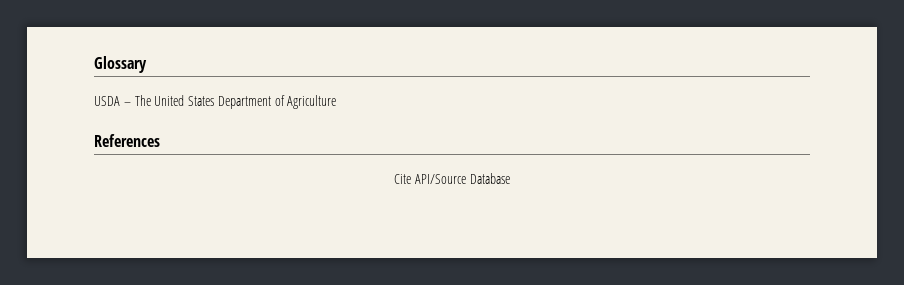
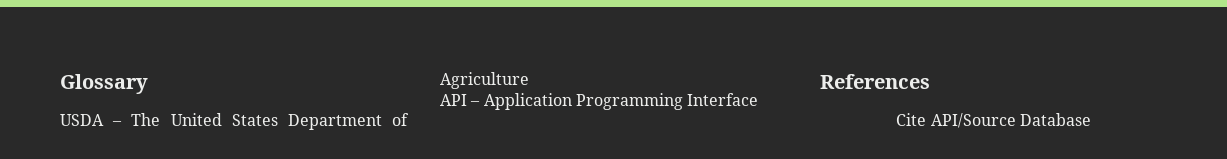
(337, 102) none -> [440,93,759,110] // API – Application Programming Interface

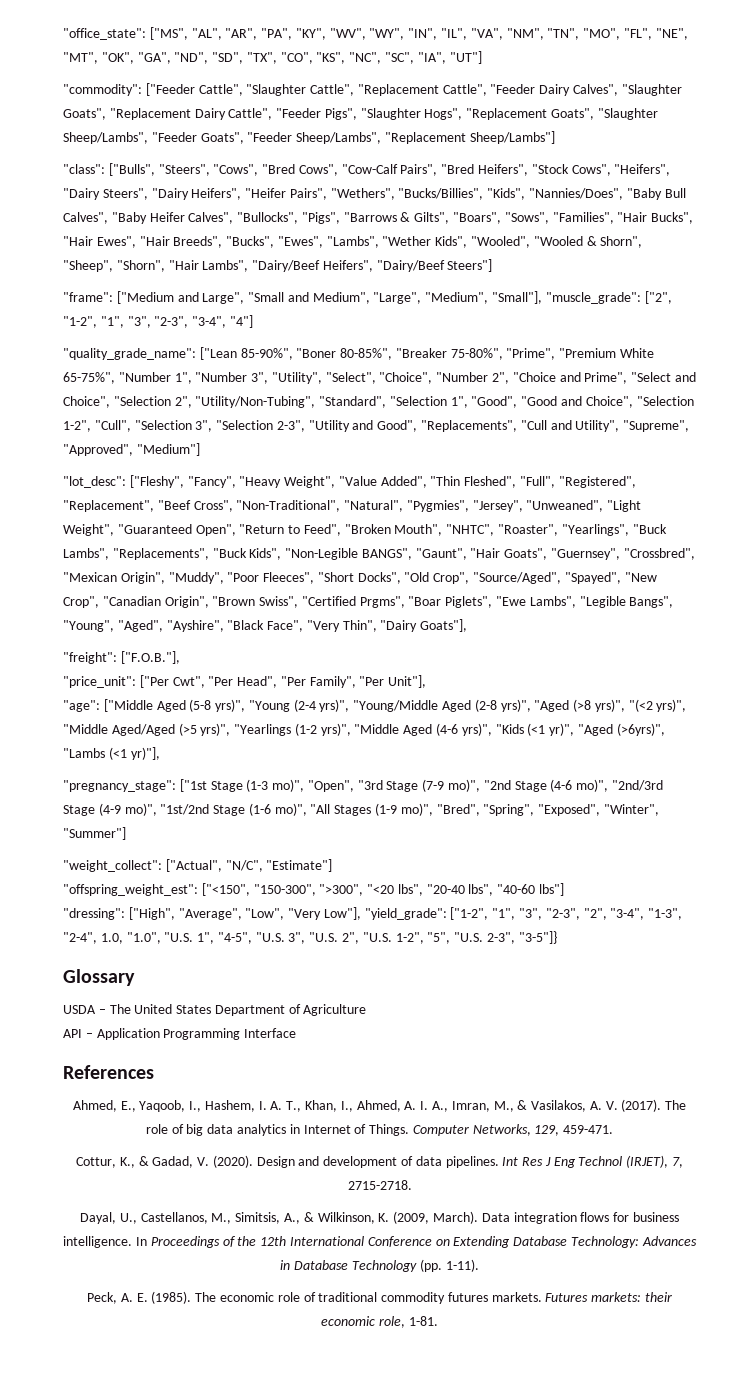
(60, 84) none -> [63,27,688,40] [63,51,482,64] [63,83,682,96] [63,108,658,120] [63,131,555,144] [63,163,671,176] [63,188,686,200] [63,212,694,224] [63,236,643,248] [63,259,493,272] [63,291,672,304] [63,315,253,328] [63,347,655,360] [63,372,696,384] [63,396,694,408] [63,420,690,432] [63,443,200,456] [63,475,636,488] [63,500,642,512] [63,524,667,536] [63,548,695,560] [63,572,657,584] [63,596,674,608] [63,619,468,632] [63,651,180,664] [63,675,427,688] [63,699,687,712] [63,723,665,736] [63,747,160,760] [63,779,663,792] [63,803,659,816] [63,827,126,840] [63,859,333,872] [63,883,565,896] [63,907,683,920] [63,931,557,944] "office_state": ["MS", "AL", "AR", "PA", "KY", "WV", "WY", "IN", "IL", "VA", "NM", "TN", "MO", "FL", "NE", "MT", "OK", "GA", "ND", "SD", "TX", "CO", "KS", "NC", "SC", "IA", "UT"] // "commodity": ["Feeder Cattle", "Slaughter Cattle", "Replacement Cattle", "Feeder Dairy Calves", "Slaughter Goats", "Replacement Dairy Cattle", "Feeder Pigs", "Slaughter Hogs", "Replacement Goats", "Slaughter Sheep/Lambs", "Feeder Goats", "Feeder Sheep/Lambs", "Replacement Sheep/Lambs"] // "class": ["Bulls", "Steers", "Cows", "Bred Cows", "Cow-Calf Pairs", "Bred Heifers", "Stock Cows", "Heifers", "Dairy Steers", "Dairy Heifers", "Heifer Pairs", "Wethers", "Bucks/Billies", "Kids", "Nannies/Does", "Baby Bull Calves", "Baby Heifer Calves", "Bullocks", "Pigs", "Barrows & Gilts", "Boars", "Sows", "Families", "Hair Bucks", "Hair Ewes", "Hair Breeds", "Bucks", "Ewes", "Lambs", "Wether Kids", "Wooled", "Wooled & Shorn", "Sheep", "Shorn", "Hair Lambs", "Dairy/Beef Heifers", "Dairy/Beef Steers"] // "frame": ["Medium and Large", "Small and Medium", "Large", "Medium", "Small"], "muscle_grade": ["2", "1-2", "1", "3", "2-3", "3-4", "4"] // "quality_grade_name": ["Lean 85-90%", "Boner 80-85%", "Breaker 75-80%", "Prime", "Premium White 65-75%", "Number 1", "Number 3", "Utility", "Select", "Choice", "Number 2", "Choice and Prime", "Select and Choice", "Selection 2", "Utility/Non-Tubing", "Standard", "Selection 1", "Good", "Good and Choice", "Selection 1-2", "Cull", "Selection 3", "Selection 2-3", "Utility and Good", "Replacements", "Cull and Utility", "Supreme", "Approved", "Medium"] // "lot_desc": ["Fleshy", "Fancy", "Heavy Weight", "Value Added", "Thin Fleshed", "Full", "Registered", "Replacement", "Beef Cross", "Non-Traditional", "Natural", "Pygmies", "Jersey", "Unweaned", "Light Weight", "Guaranteed Open", "Return to Feed", "Broken Mouth", "NHTC", "Roaster", "Yearlings", "Buck Lambs", "Replacements", "Buck Kids", "Non-Legible BANGS", "Gaunt", "Hair Goats", "Guernsey", "Crossbred", "Mexican Origin", "Muddy", "Poor Fleeces", "Short Docks", "Old Crop", "Source/Aged", "Spayed", "New Crop", "Canadian Origin", "Brown Swiss", "Certified Prgms", "Boar Piglets", "Ewe Lambs", "Legible Bangs", "Young", "Aged", "Ayshire", "Black Face", "Very Thin", "Dairy Goats"], // "freight": ["F.O.B."], // "price_unit": ["Per Cwt", "Per Head", "Per Family", "Per Unit"], // "age": ["Middle Aged (5-8 yrs)", "Young (2-4 yrs)", "Young/Middle Aged (2-8 yrs)", "Aged (>8 yrs)", "(<2 yrs)", "Middle Aged/Aged (>5 yrs)", "Yearlings (1-2 yrs)", "Middle Aged (4-6 yrs)", "Kids (<1 yr)", "Aged (>6yrs)", "Lambs (<1 yr)"], // "pregnancy_stage": ["1st Stage (1-3 mo)", "Open", "3rd Stage (7-9 mo)", "2nd Stage (4-6 mo)", "2nd/3rd Stage (4-9 mo)", "1st/2nd Stage (1-6 mo)", "All Stages (1-9 mo)", "Bred", "Spring", "Exposed", "Winter", "Summer"] // "weight_collect": ["Actual", "N/C", "Estimate"] // "offspring_weight_est": ["<150", "150-300", ">300", "<20 lbs", "20-40 lbs", "40-60 lbs"] // "dressing": ["High", "Average", "Low", "Very Low"], "yield_grade": ["1-2", "1", "3", "2-3", "2", "3-4", "1-3", "2-4", 1.0, "1.0", "U.S. 1", "4-5", "U.S. 3", "U.S. 2", "U.S. 1-2", "5", "U.S. 2-3", "3-5"]} //
[896,113,1091,128] Cite API/Source Database -> [72,1099,687,1112] [145,1124,614,1136] [75,1155,684,1168] [347,1180,412,1190] [80,1211,679,1224] [63,1236,697,1248] [280,1259,479,1272] [87,1291,672,1304] [321,1316,438,1328] Ahmed, E., Yaqoob, I., Hashem, I. A. T., Khan, I., Ahmed, A. I. A., Imran, M., & Vasilakos, A. V. (2017). The role of big data analytics in Internet of Things. Computer Networks, 129, 459-471. // Cottur, K., & Gadad, V. (2020). Design and development of data pipelines. Int Res J Eng Technol (IRJET), 7, 2715-2718. // Dayal, U., Castellanos, M., Simitsis, A., & Wilkinson, K. (2009, March). Data integration flows for business intelligence. In Proceedings of the 12th International Conference on Extending Database Technology: Advances in Database Technology (pp. 1-11). // Peck, A. E. (1985). The economic role of traditional commodity futures markets. Futures markets: their economic role, 1-81.

